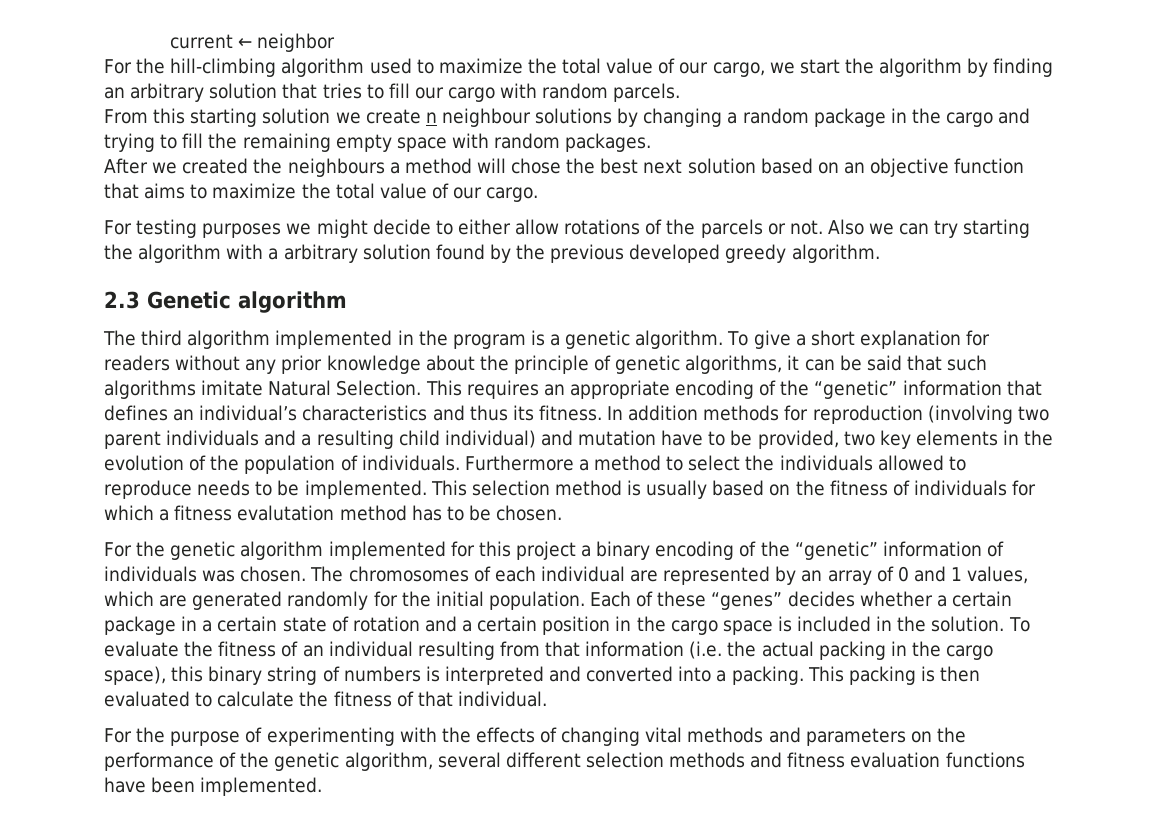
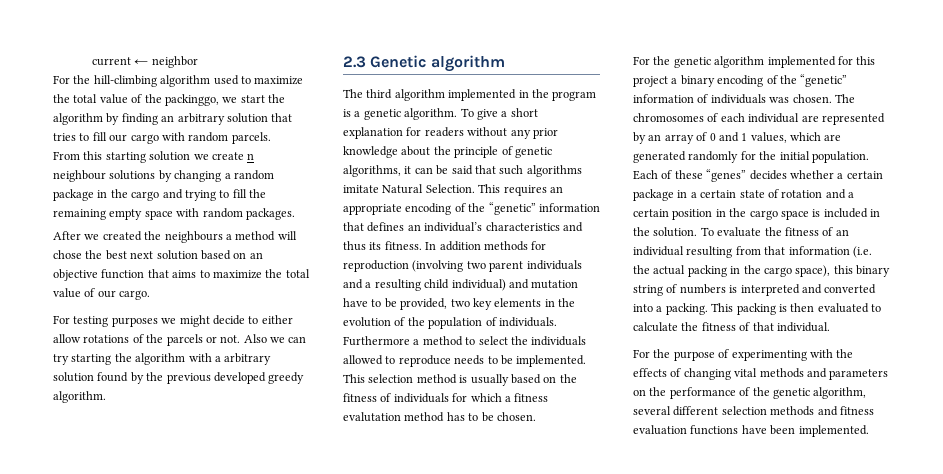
[679,62,765,77] our cargo, -> [144,94,219,106] the packinggo,

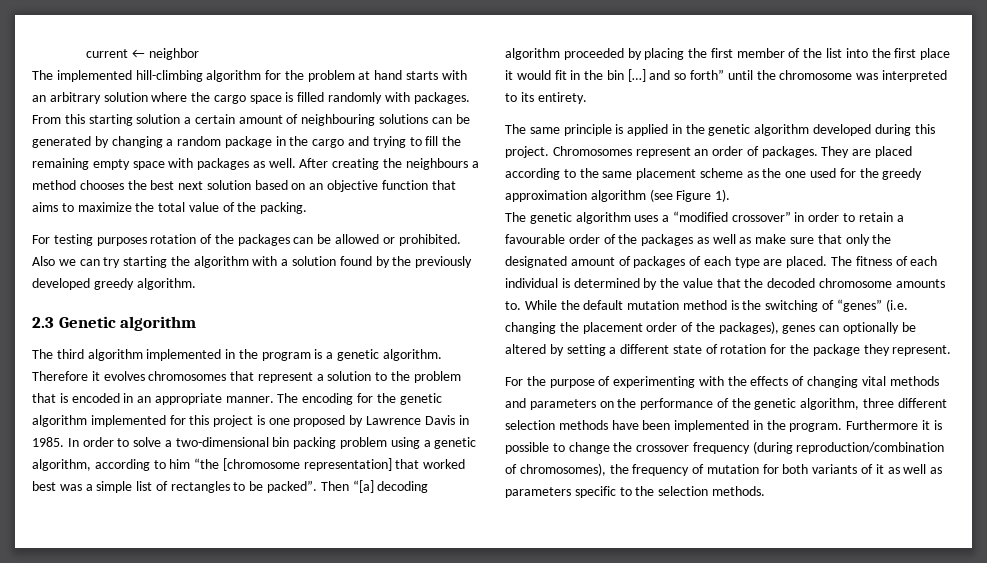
[53,75,304,87] [53,94,285,106] [53,113,293,125] [53,132,271,144] [53,151,255,163] [53,170,156,182] For the hill-climbing algorithm used to maximize the total value of the packinggo, we start the algorithm by finding an arbitrary solution that tries to fill our cargo with random parcels. // From this starting solution we create n neighbour solutions -> [32,70,467,82] [32,92,470,104] [32,114,470,126] [32,136,91,148] The implemented hill-climbing algorithm for the problem at hand starts with an arbitrary solution where the cargo space is filled randomly with packages. From this starting solution a certain amount of neighbouring solutions can be generated
[202,208,295,220] [53,231,142,241] random packages. // After we created -> [197,158,380,170] packages as well. After creating
[277,231,297,240] [53,250,82,259] will chose -> [79,180,124,190] chooses
[97,290,151,300] our cargo. -> [237,202,308,214] the packing.
[161,315,293,327] [53,334,241,346] we might decide to either allow rotations of the parcels or not. -> [150,234,461,246] rotation of the packages can be allowed or prohibited.
[224,353,272,365] arbitrary -> (289, 262) none
[166,373,211,384] previous -> [415,256,473,268] previously
[460,108,538,120] [343,127,558,139] [343,146,552,158] [343,165,582,177] [343,184,563,196] [343,202,600,215] [343,222,583,232] [343,241,547,251] [343,260,582,272] [343,279,579,291] [343,298,575,310] [343,317,557,329] [343,336,587,346] [343,355,587,367] [343,374,577,386] [343,393,549,403] [343,412,536,422] [633,56,650,65] To give a short explanation for readers without any prior knowledge about the principle of genetic algorithms, it can be said that such algorithms imitate Natural Selection. This requires an appropriate encoding of the “genetic” information that defines an individual’s characteristics and thus its fitness. In addition methods for reproduction (involving two parent individuals and a resulting child individual) and mutation have to be provided, two key elements in the evolution of the population of individuals. Furthermore a method to select the individuals allowed to reproduce needs to be implemented. This selection method is usually based on the fitness of individuals for which a fitness evalutation method has to be chosen. // For -> [32,371,461,383] [32,393,374,405] Therefore it evolves chromosomes that represent a solution to the problem that is encoded in an appropriate manner. The encoding for
[671,74,848,87] [633,94,855,104] [633,113,885,125] [633,132,842,144] [633,151,869,163] [633,169,883,182] [633,189,854,201] [633,208,880,220] [633,227,849,237] [633,246,872,258] [633,265,890,277] [633,284,877,296] [633,303,881,315] [633,322,830,332] a binary encoding of the “genetic” information of individuals was chosen. The chromosomes of each individual are represented by an array of 0 and 1 values, which are generated randomly for the initial population. Each of these “genes” decides whether a certain package in a certain state of rotation and a certain position in the cargo space is included in the solution. To evaluate the fitness of an individual resulting from that information (i.e. the actual packing in the cargo space), this binary string of numbers is interpreted and converted into a packing. This packing is then evaluated to calculate the fitness of that individual. -> [256,415,469,427] [32,437,477,449] [32,458,466,471] [32,480,429,493] [505,48,951,60] [505,69,947,82] [505,92,587,104] [505,124,935,136] [505,146,913,158] [505,168,923,180] [505,189,731,202] [505,211,904,224] [505,234,892,246] [505,256,938,268] [505,278,945,290] [505,299,908,312] [505,321,916,334] [505,344,952,356] is one proposed by Lawrence Davis in 1985. In order to solve a two-dimensional bin packing problem using a genetic algorithm, according to him “the [chromosome representation] that worked best was a simple list of rectangles to be packed”. Then “[a] decoding algorithm proceeded by placing the first member of the list into the first place it would fit in the bin […] and so forth” until the chromosome was interpreted to its entirety. // The same principle is applied in the genetic algorithm developed during this project. Chromosomes represent an order of packages. They are placed according to the same placement scheme as the one used for the greedy approximation algorithm (see Figure 1). // The genetic algorithm uses a “modified crossover” in order to retain a favourable order of the packages as well as make sure that only the designated amount of packages of each type are placed. The fitness of each individual is determined by the value that the decoded chromosome amounts to. While the default mutation method is the switching of “genes” (i.e. changing the placement order of the packages), genes can optionally be altered by setting a different state of rotation for the package they represent.
[633,406,671,415] several -> [863,398,895,408] three
[817,406,874,416] [633,425,869,437] and fitness evaluation functions have been implemented. -> [611,420,942,432] [505,441,945,454] [505,463,943,476] [505,486,765,498] have been implemented in the program. Furthermore it is possible to change the crossover frequency (during reproduction/combination of chromosomes), the frequency of mutation for both variants of it as well as parameters specific to the selection methods.

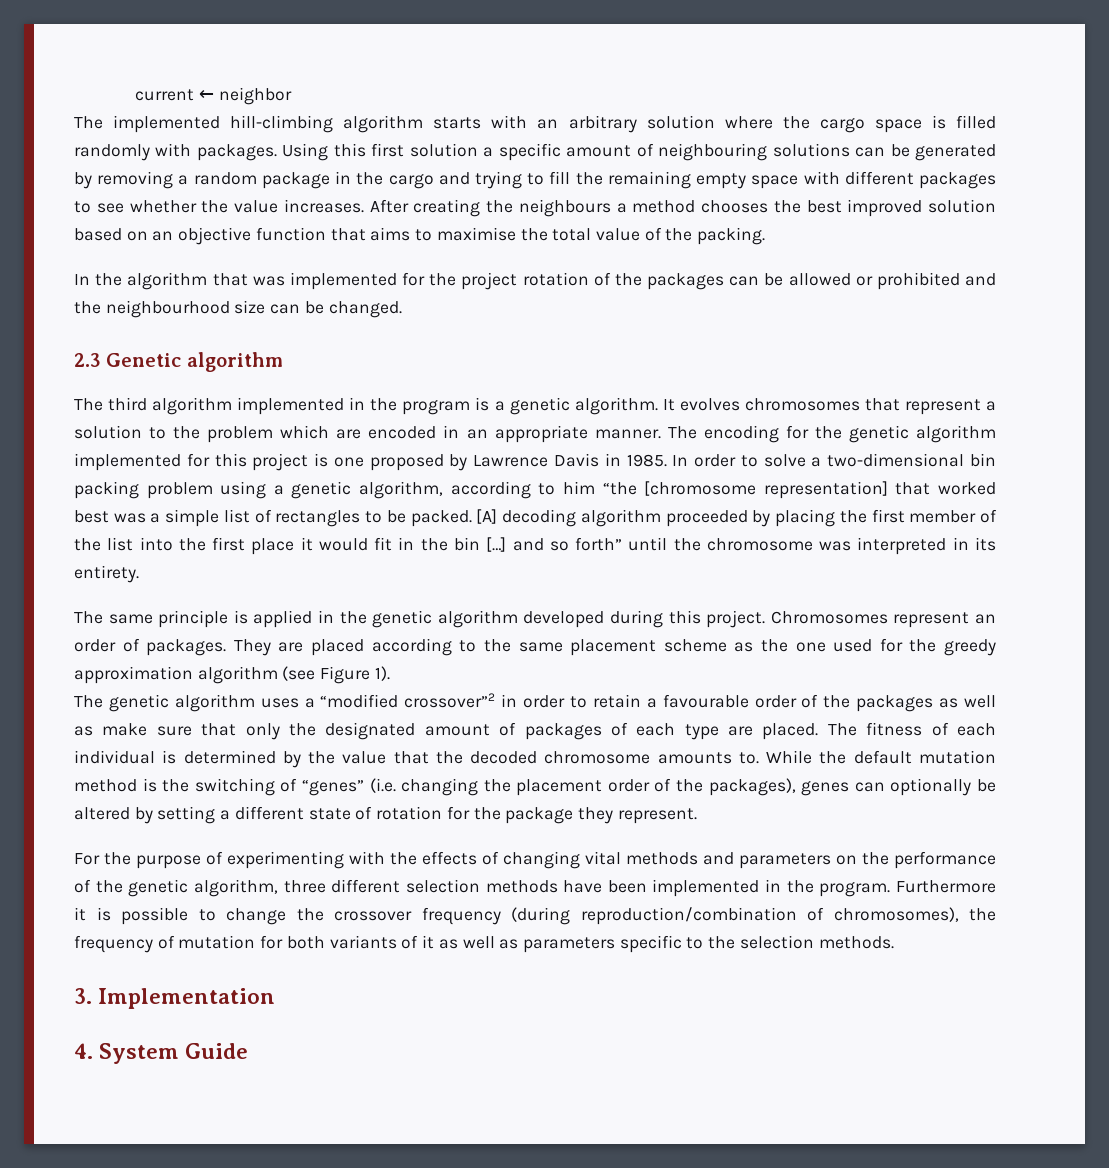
[265,70,403,82] for the problem at hand -> (424, 124) none
[32,114,133,126] From this starting -> [282,143,405,161] Using this first
[194,114,235,124] certain -> [498,143,561,161] specific
[111,136,163,148] changing -> [97,171,174,189] removing
[197,158,296,170] packages as well. -> [844,171,996,189] [74,199,364,213] different packages to see whether the value increases.
[178,181,204,190] next -> [847,199,923,217] improved
[77,202,132,212] maximize -> [436,227,516,241] maximise
[32,234,147,246] For testing purposes -> [74,272,518,290] In the algorithm that was implemented for the project
[398,234,461,246] [32,256,473,268] [32,278,196,290] prohibited. Also we can try starting the algorithm with a solution found by the previously developed greedy algorithm. -> [876,272,996,290] [74,300,402,318] prohibited and the neighbourhood size can be changed.
[32,371,100,381] Therefore it -> [662,399,675,411] It
[32,393,68,403] that is -> [280,425,362,439] which are
[267,480,374,493] packed”. Then “[a] -> [410,509,498,527] packed. [A]
[505,93,517,102] to -> [952,537,969,550] in
[731,211,791,222] crossover” -> [404,693,496,708] crossover”2
(765, 491) none -> [74,988,276,1009] [74,1043,249,1064] // 3. Implementation // 4. System Guide

